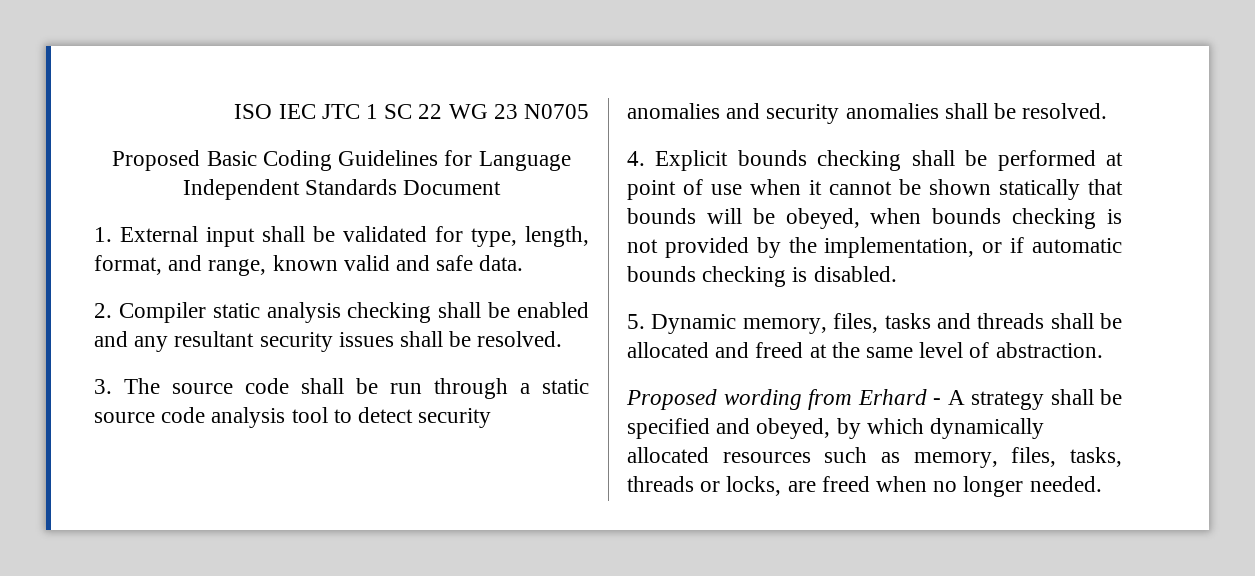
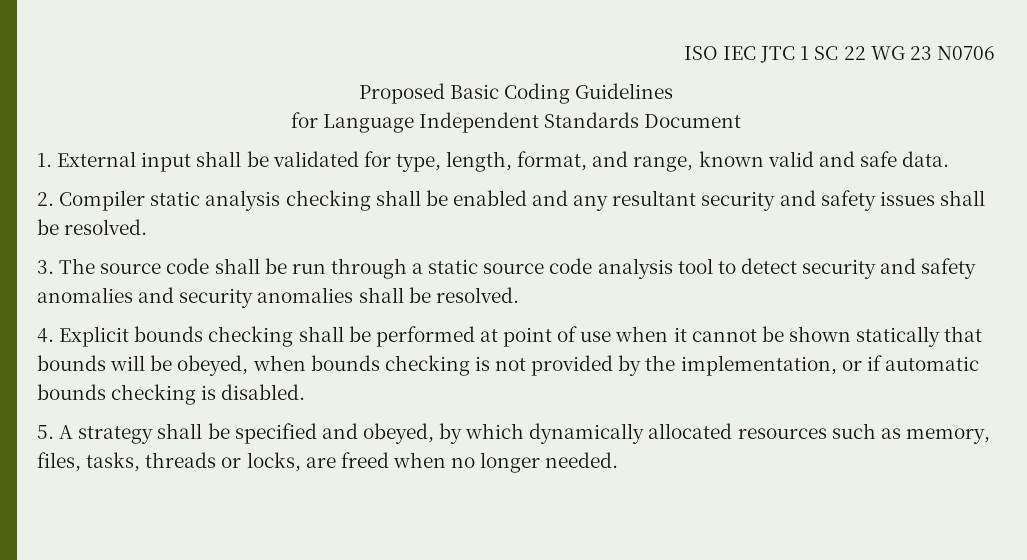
[523,104,589,119] N0705 -> [937,46,995,60] N0706
(439, 158) none -> (674, 91) //
(333, 342) none -> [779,190,876,211] and safety
(492, 418) none -> [880,258,977,279] and safety
[651,313,1122,334] [627,342,1103,358] [626,389,941,410] Dynamic memory, files, tasks and threads shall be allocated and freed at the same level of abstraction. // Proposed wording from Erhard - -> (54, 432) none

